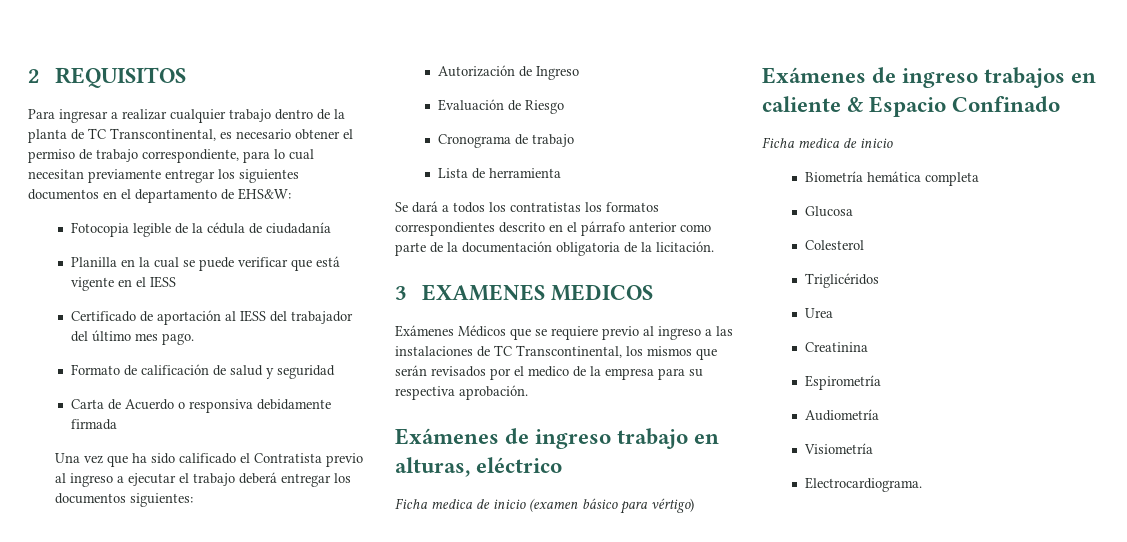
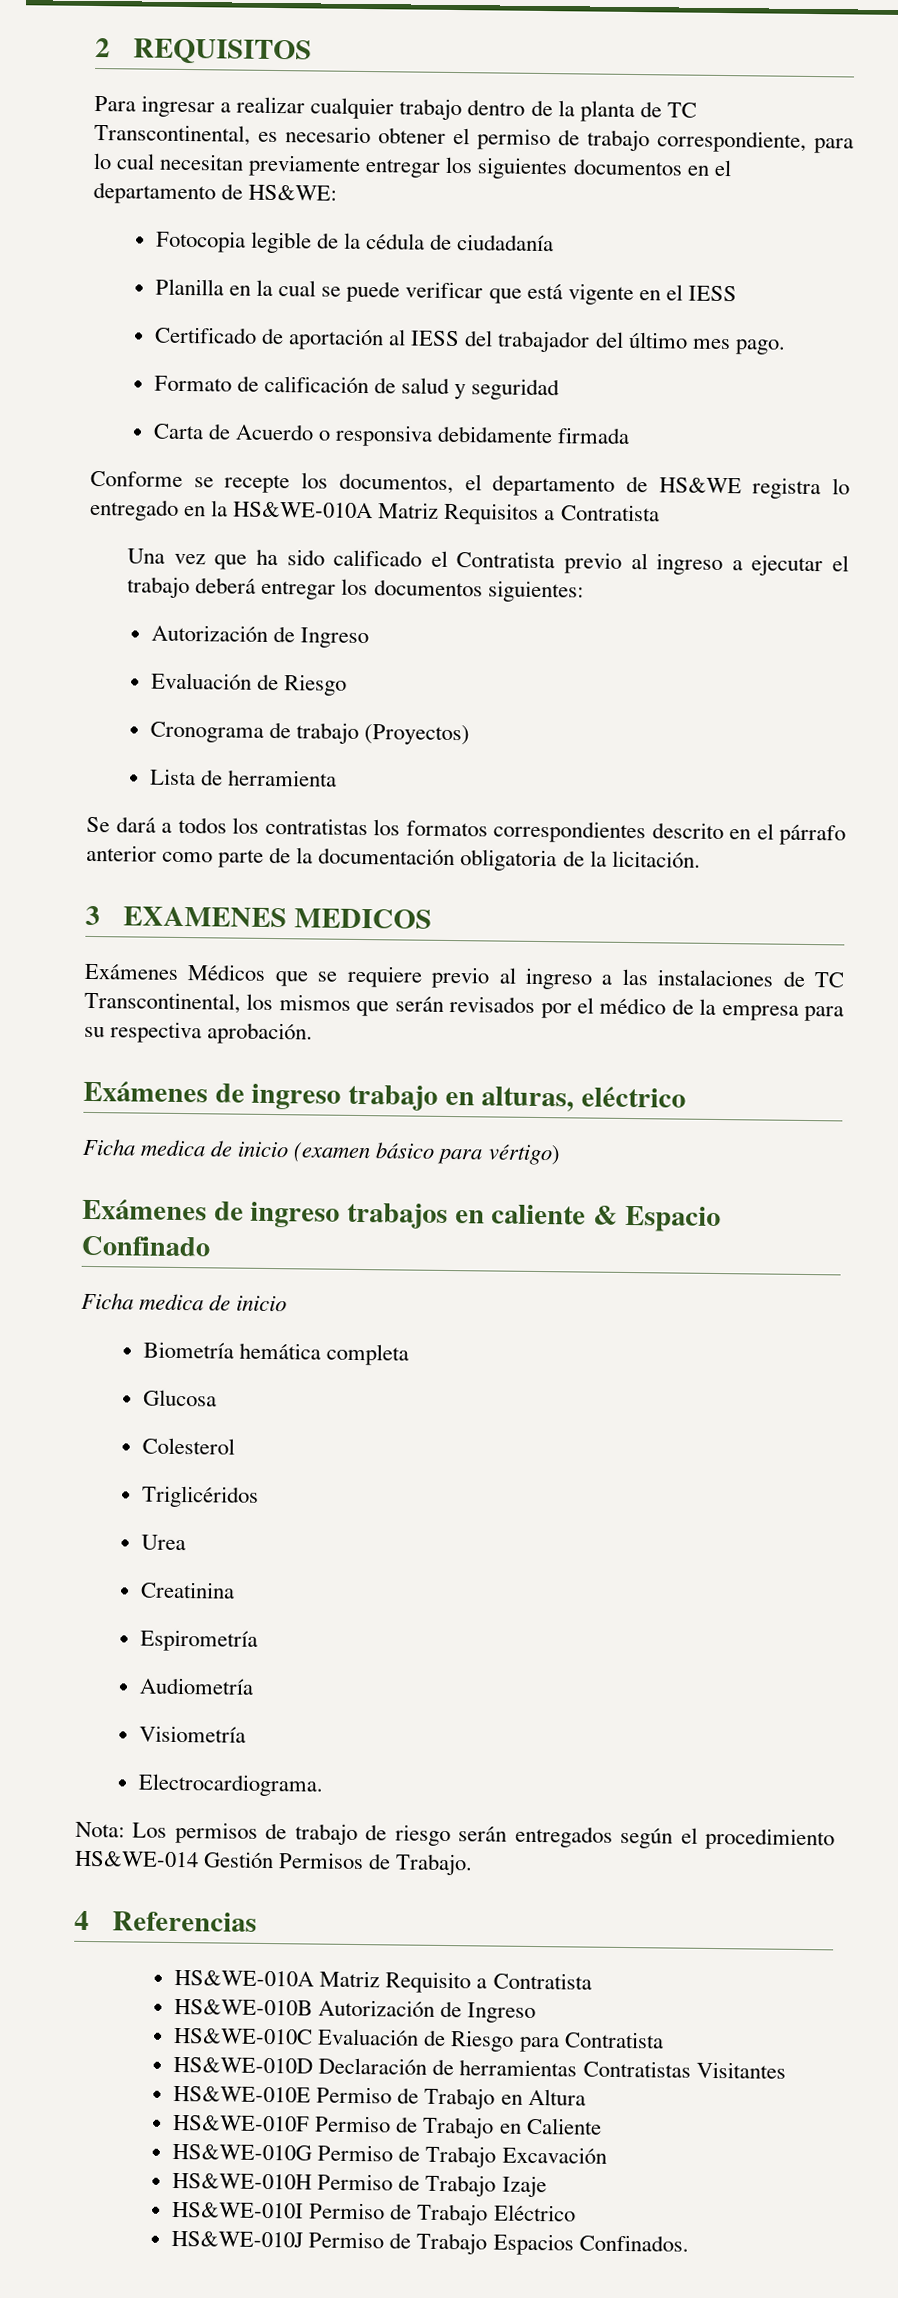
[238,188,291,200] EHS&W: -> [248,184,338,201] HS&WE:
(117, 424) none -> [90,470,851,500] [90,498,660,525] // Conforme se recepte los documentos, el departamento de HS&WE registra lo entregado en la HS&WE-010A Matriz Requisitos a Contratista
(574, 140) none -> [364,724,471,746] (Proyectos)
[528,366,569,377] medico -> [599,997,667,1015] médico
(922, 484) none -> [75,1821,835,1851] [74,1850,474,1876] [74,1910,258,1932] [174,1969,592,1994] [174,1998,537,2024] [173,2027,664,2053] [173,2056,786,2079] [173,2085,586,2110] [173,2114,602,2139] [172,2143,607,2168] [172,2172,547,2198] [172,2201,576,2226] [171,2230,689,2256] // Nota: Los permisos de trabajo de riesgo serán entregados según el procedimiento HS&WE-014 Gestión Permisos de Trabajo. // 4 Referencias // HS&WE-010A Matriz Requisito a Contratista // HS&WE-010B Autorización de Ingreso // HS&WE-010C Evaluación de Riesgo para Contratista // HS&WE-010D Declaración de herramientas Contratistas Visitantes // HS&WE-010E Permiso de Trabajo en Altura // HS&WE-010F Permiso de Trabajo en Caliente // HS&WE-010G Permiso de Trabajo Excavación // HS&WE-010H Permiso de Trabajo Izaje // HS&WE-010I Permiso de Trabajo Eléctrico // HS&WE-010J Permiso de Trabajo Espacios Confinados.

